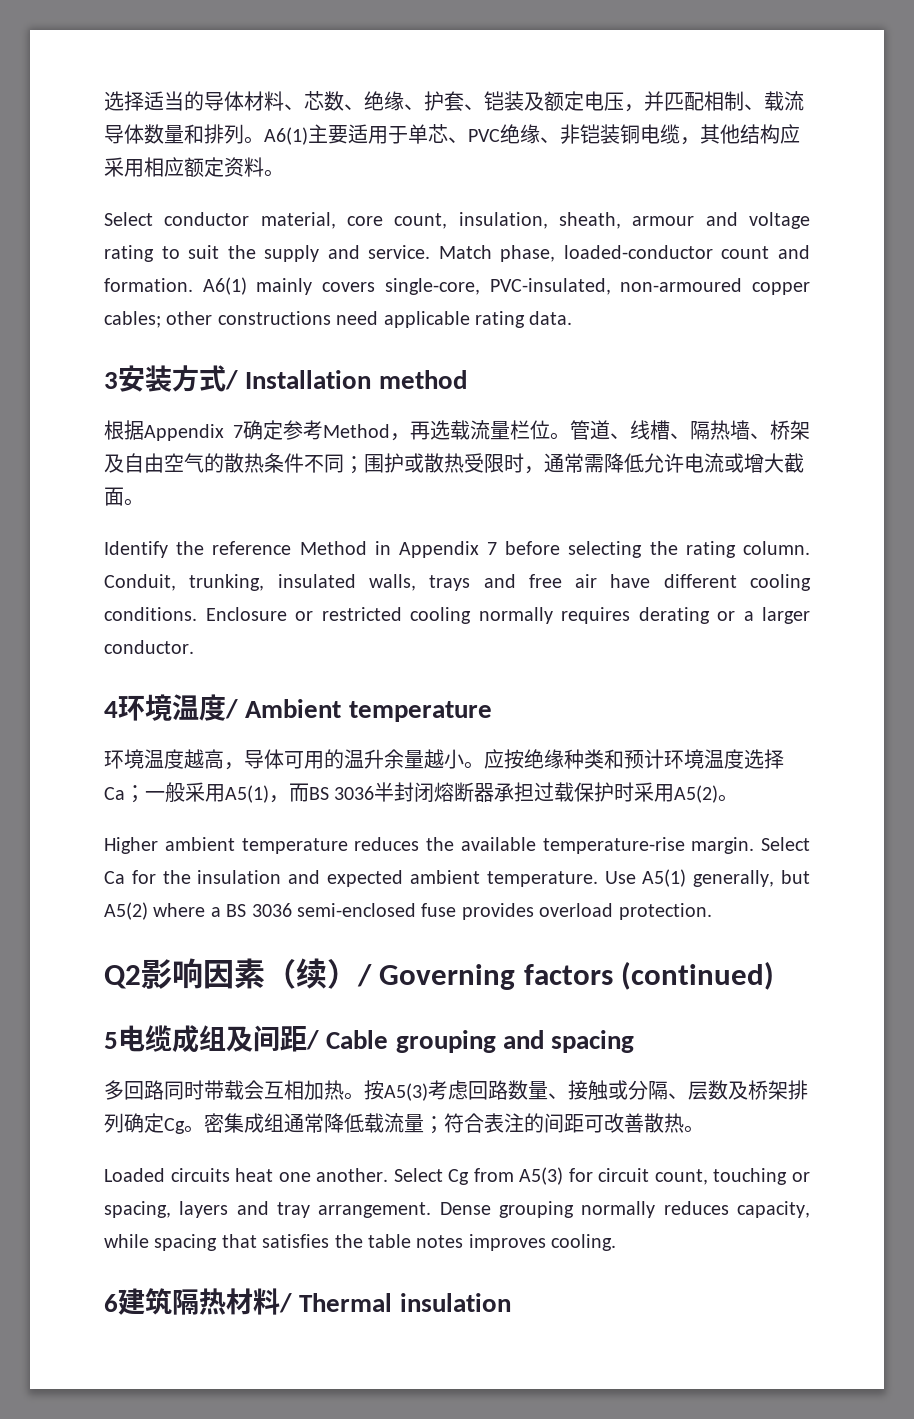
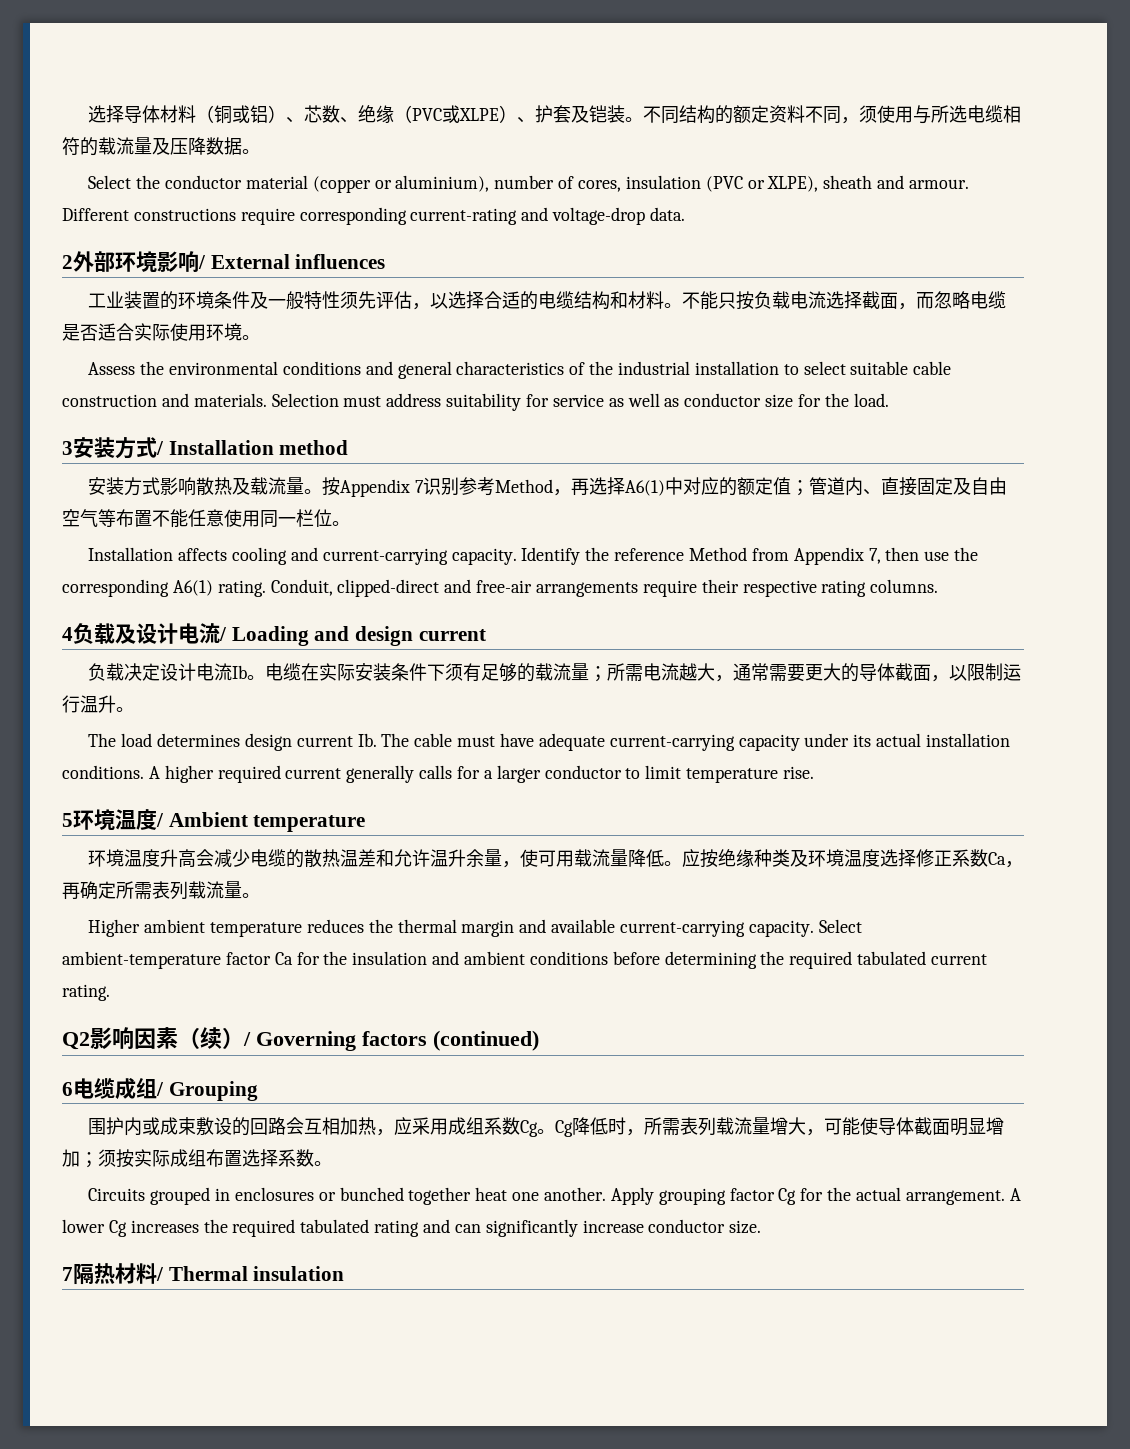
[104,91,204,111] 选择适当的 -> [88,105,125,123] 选择
(284, 101) none -> [196,105,287,124] （铜或铝）
[404,91,804,112] [104,124,800,145] [104,157,284,177] [104,212,811,229] [104,245,810,262] [104,277,810,295] [104,311,573,328] 、护套、铠装及额定电压，并匹配相制、载流导体数量和排列。A6(1)主要适用于单芯、PVC绝缘、非铠装铜电缆，其他结构应采用相应额定资料。 // Select conductor material, core count, insulation, sheath, armour and voltage rating to suit the supply and service. Match phase, loaded-conductor count and formation. A6(1) mainly covers single-core, PVC-insulated, non-armoured copper cables; other constructions need applicable rating data. -> [394,105,1022,124] [62,137,260,156] [88,175,969,193] [62,207,686,225] [62,251,386,273] [88,291,1007,310] [62,323,260,341] [88,361,952,379] [62,393,889,411] （PVC或XLPE）、护套及铠装。不同结构的额定资料不同，须使用与所选电缆相符的载流量及压降数据。 // Select the conductor material (copper or aluminium), number of cores, insulation (PVC or XLPE), sheath and armour. Different constructions require corresponding current-rating and voltage-drop data. // 2外部环境影响/ External influences // 工业装置的环境条件及一般特性须先评估，以选择合适的电缆结构和材料。不能只按负载电流选择截面，而忽略电缆是否适合实际使用环境。 // Assess the environmental conditions and general characteristics of the industrial installation to select suitable cable construction and materials. Selection must address suitability for service as well as conductor size for the load.
[104,420,283,441] 根据Appendix 7确定 -> [88,477,460,497] 安装方式影响散热及载流量。按Appendix 7识别
[450,420,810,440] [104,453,804,474] [104,487,144,506] [104,541,810,558] [104,574,811,591] [104,607,810,624] [104,640,194,654] [104,701,118,718] 载流量栏位。管道、线槽、隔热墙、桥架及自由空气的散热条件不同；围护或散热受限时，通常需降低允许电流或增大截面。 // Identify the reference Method in Appendix 7 before selecting the rating column. Conduit, trunking, insulated walls, trays and free air have different cooling conditions. Enclosure or restricted cooling normally requires derating or a larger conductor. // 4 -> [607,477,1008,496] [62,509,350,528] [88,547,979,565] [62,579,939,597] [62,623,486,646] [88,663,1022,682] [62,695,134,713] [88,733,1010,751] [62,765,815,783] [62,813,73,827] 择A6(1)中对应的额定值；管道内、直接固定及自由空气等布置不能任意使用同一栏位。 // Installation affects cooling and current-carrying capacity. Identify the reference Method from Appendix 7, then use the corresponding A6(1) rating. Conduit, clipped-direct and free-air arrangements require their respective rating columns. // 4负载及设计电流/ Loading and design current // 负载决定设计电流Ib。电缆在实际安装条件下须有足够的载流量；所需电流越大，通常需要更大的导体截面，以限制运行温升。 // The load determines design current Ib. The cable must have adequate current-carrying capacity under its actual installation conditions. A higher required current generally calls for a larger conductor to limit temperature rise. // 5
[184,749,464,770] 越高，导体可用的温升余量越小 -> [160,849,665,868] 升高会减少电缆的散热温差和允许温升余量，使可用载流量降低
[604,749,664,769] 和预计 -> [790,849,809,867] 及
[104,782,719,803] Ca；一般采用A5(1)，而BS 3036半封闭熔断器承担过载保护时采用A5(2) -> [916,849,1024,868] [62,881,242,900] 修正系数Ca，再确定所需表列载流量
[460,837,810,854] available temperature-rise margin. Select -> [397,919,862,937] [62,951,271,969] thermal margin and available current-carrying capacity. Select ambient-temperature factor
[327,869,811,887] [104,902,712,920] expected ambient temperature. Use A5(1) generally, but A5(2) where a BS 3036 semi-enclosed fuse provides overload protection. -> [464,951,988,969] [62,984,110,1001] ambient conditions before determining the required tabulated current rating.
[104,1032,118,1049] 5 -> [62,1082,73,1096] 6
[226,1025,635,1053] [104,1080,808,1101] [104,1113,704,1134] [104,1167,811,1185] [104,1201,810,1218] [104,1234,617,1251] [104,1288,172,1315] 及间距/ Cable grouping and spacing // 多回路同时带载会互相加热。按A5(3)考虑回路数量、接触或分隔、层数及桥架排列确定Cg。密集成组通常降低载流量；符合表注的间距可改善散热。 // Loaded circuits heat one another. Select Cg from A5(3) for circuit count, touching or spacing, layers and tray arrangement. Dense grouping normally reduces capacity, while spacing that satisfies the table notes improves cooling. // 6建筑 -> [156,1081,258,1101] [88,1117,1005,1137] [62,1149,332,1168] [88,1187,1021,1205] [62,1219,762,1237] [62,1267,73,1281] / Grouping // 围护内或成束敷设的回路会互相加热，应采用成组系数Cg。Cg降低时，所需表列载流量增大，可能使导体截面明显增加；须按实际成组布置选择系数。 // Circuits grouped in enclosures or bunched together heat one another. Apply grouping factor Cg for the actual arrangement. A lower Cg increases the required tabulated rating and can significantly increase conductor size. // 7

